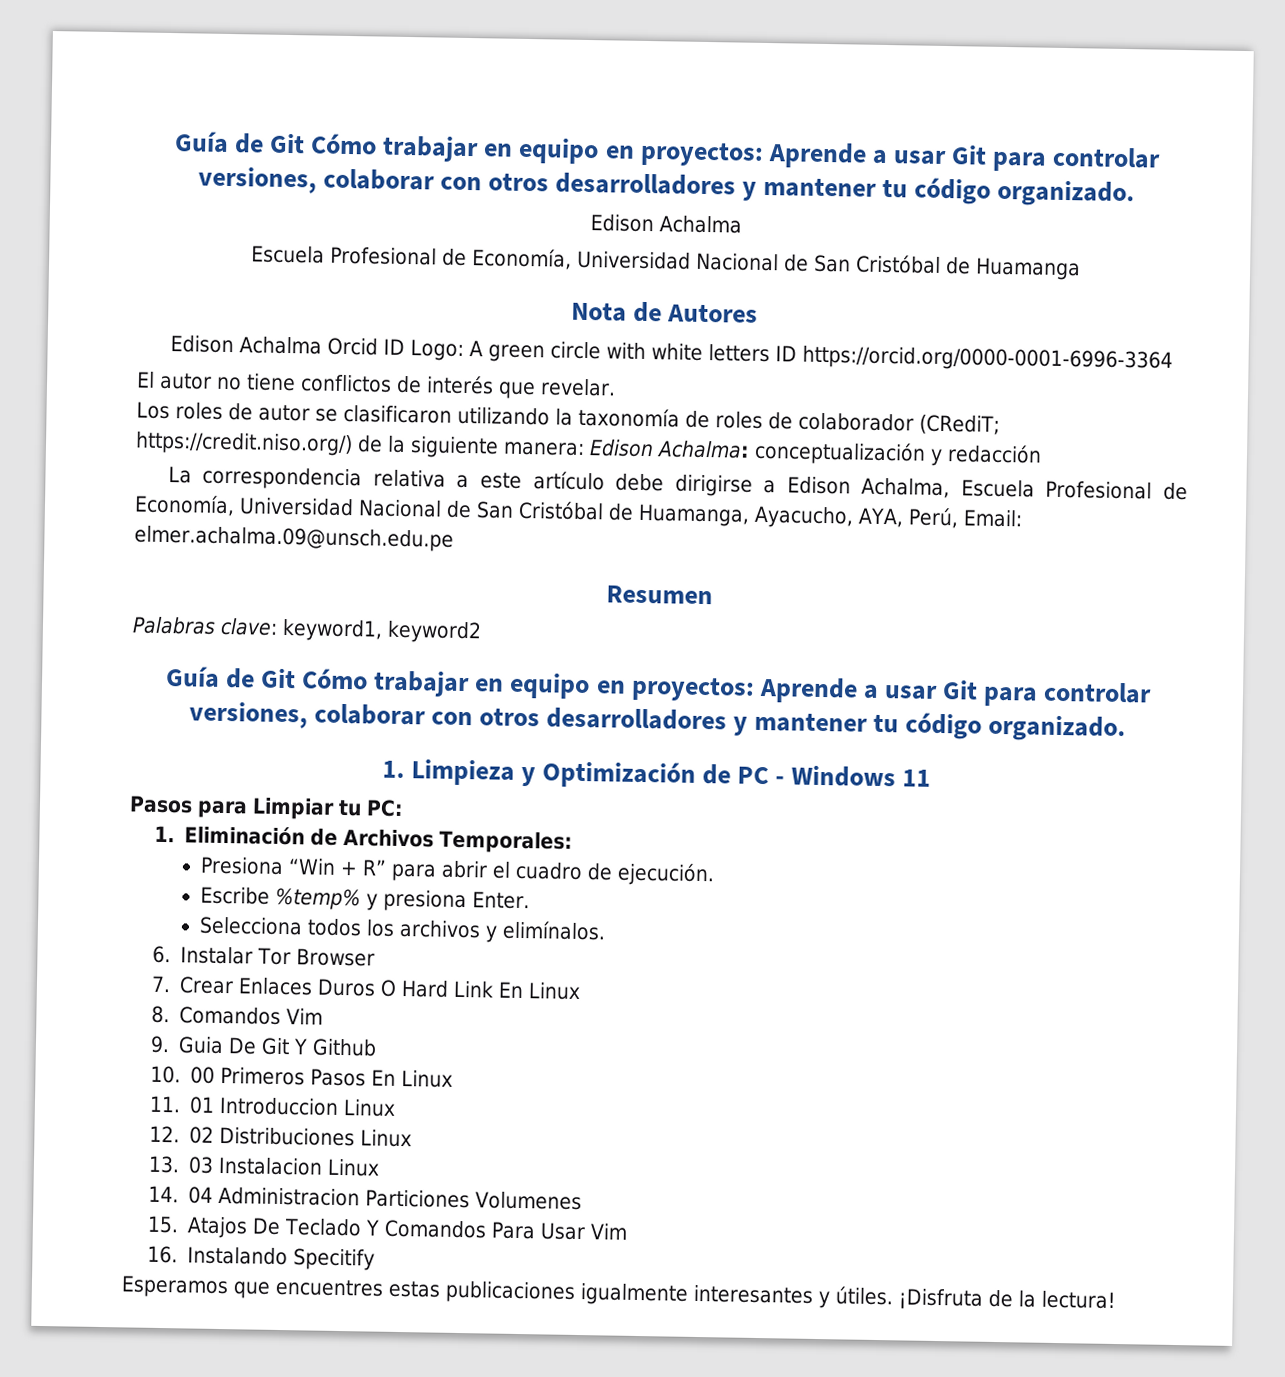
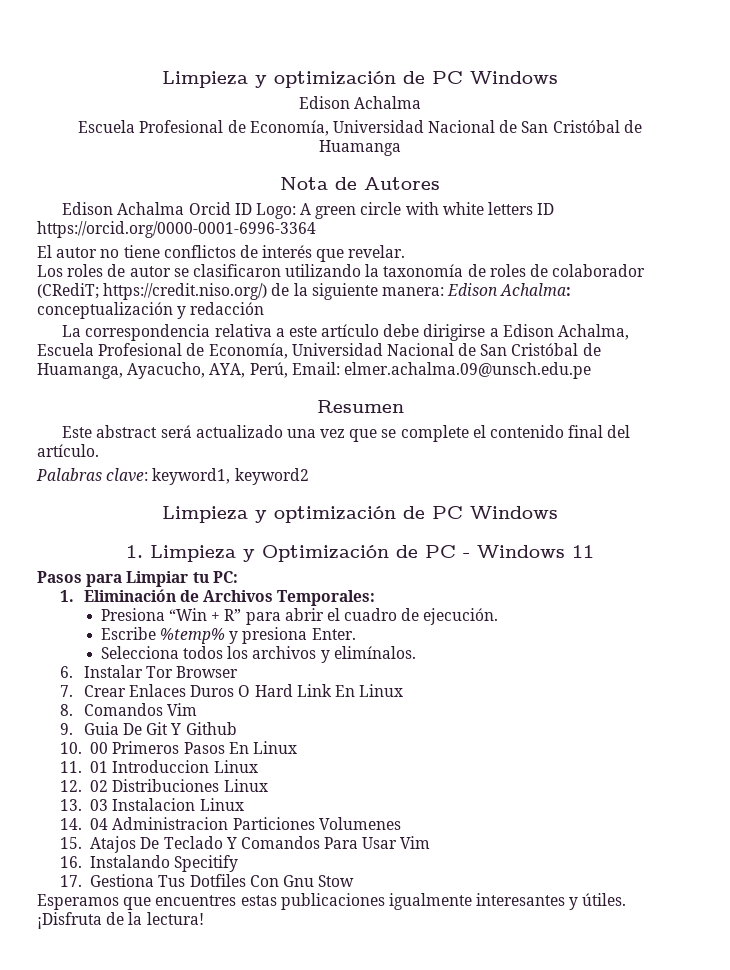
[174,131,1161,172] [197,166,1136,208] Guía de Git Cómo trabajar en equipo en proyectos: Aprende a usar Git para controlar versiones, colaborar con otros desarrolladores y mantener tu código organizado. -> [162,71,558,88] Limpieza y optimización de PC Windows
[132,616,482,644] [165,666,1152,707] [188,701,1127,743] Palabras clave: keyword1, keyword2 // Guía de Git Cómo trabajar en equipo en proyectos: Aprende a usar Git para controlar versiones, colaborar con otros desarrolladores y mantener tu código organizado. -> [62,425,631,442] [37,444,99,457] [36,468,309,485] [162,506,558,523] Este abstract será actualizado una vez que se complete el contenido final del artículo. // Palabras clave: keyword1, keyword2 // Limpieza y optimización de PC Windows
(376, 1259) none -> [60,874,355,887] // 17. Gestiona Tus Dotfiles Con Gnu Stow

